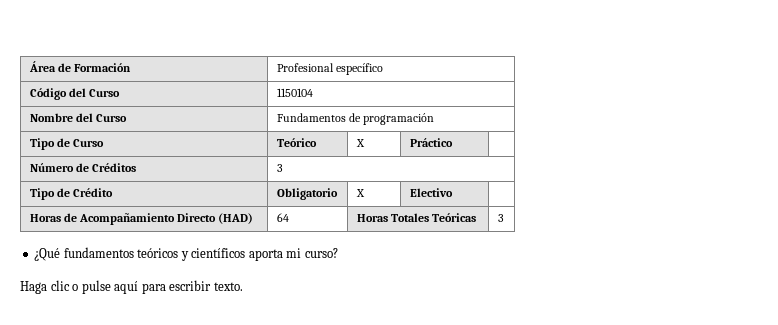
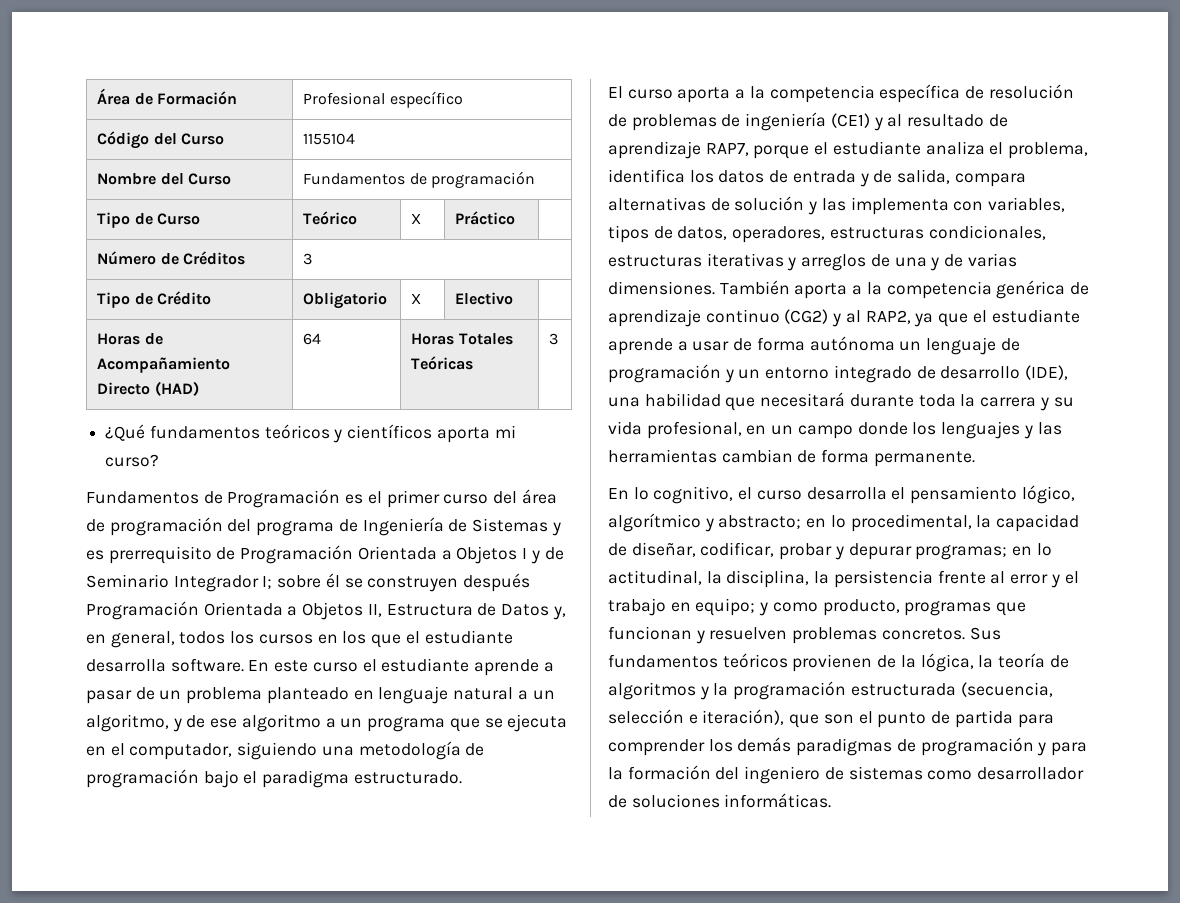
[276,88,313,97] 1150104 -> [303,133,356,145] 1155104
[20,280,243,294] Haga clic o pulse aquí para escribir texto. -> [86,489,557,508] [86,517,561,536] [86,545,564,564] [86,573,531,592] [86,601,566,620] [86,630,513,648] [86,658,554,676] [86,686,555,704] [86,714,568,732] [86,741,485,760] [86,769,462,788] [608,84,1074,103] [608,112,1008,131] [608,141,1089,159] [608,169,1026,187] [608,196,1066,215] [608,225,1046,243] [608,253,1017,271] [608,280,1090,299] [608,309,1080,327] [608,336,1020,355] [608,364,1069,383] [608,392,1074,411] [608,421,1062,439] [608,449,975,467] [608,485,1075,504] [608,513,1080,532] [608,542,1052,560] [608,570,1079,588] [608,598,1027,616] [608,626,1001,644] [608,653,1069,672] [608,681,1053,700] [608,709,1054,728] [608,737,1088,756] [608,765,1085,784] [608,793,832,808] Fundamentos de Programación es el primer curso del área de programación del programa de Ingeniería de Sistemas y es prerrequisito de Programación Orientada a Objetos I y de Seminario Integrador I; sobre él se construyen después Programación Orientada a Objetos II, Estructura de Datos y, en general, todos los cursos en los que el estudiante desarrolla software. En este curso el estudiante aprende a pasar de un problema planteado en lenguaje natural a un algoritmo, y de ese algoritmo a un programa que se ejecuta en el computador, siguiendo una metodología de programación bajo el paradigma estructurado. // El curso aporta a la competencia específica de resolución de problemas de ingeniería (CE1) y al resultado de aprendizaje RAP7, porque el estudiante analiza el problema, identifica los datos de entrada y de salida, compara alternativas de solución y las implementa con variables, tipos de datos, operadores, estructuras condicionales, estructuras iterativas y arreglos de una y de varias dimensiones. También aporta a la competencia genérica de aprendizaje continuo (CG2) y al RAP2, ya que el estudiante aprende a usar de forma autónoma un lenguaje de programación y un entorno integrado de desarrollo (IDE), una habilidad que necesitará durante toda la carrera y su vida profesional, en un campo donde los lenguajes y las herramientas cambian de forma permanente. // En lo cognitivo, el curso desarrolla el pensamiento lógico, algorítmico y abstracto; en lo procedimental, la capacidad de diseñar, codificar, probar y depurar programas; en lo actitudinal, la disciplina, la persistencia frente al error y el trabajo en equipo; y como producto, programas que funcionan y resuelven problemas concretos. Sus fundamentos teóricos provienen de la lógica, la teoría de algoritmos y la programación estructurada (secuencia, selección e iteración), que son el punto de partida para comprender los demás paradigmas de programación y para la formación del ingeniero de sistemas como desarrollador de soluciones informáticas.

